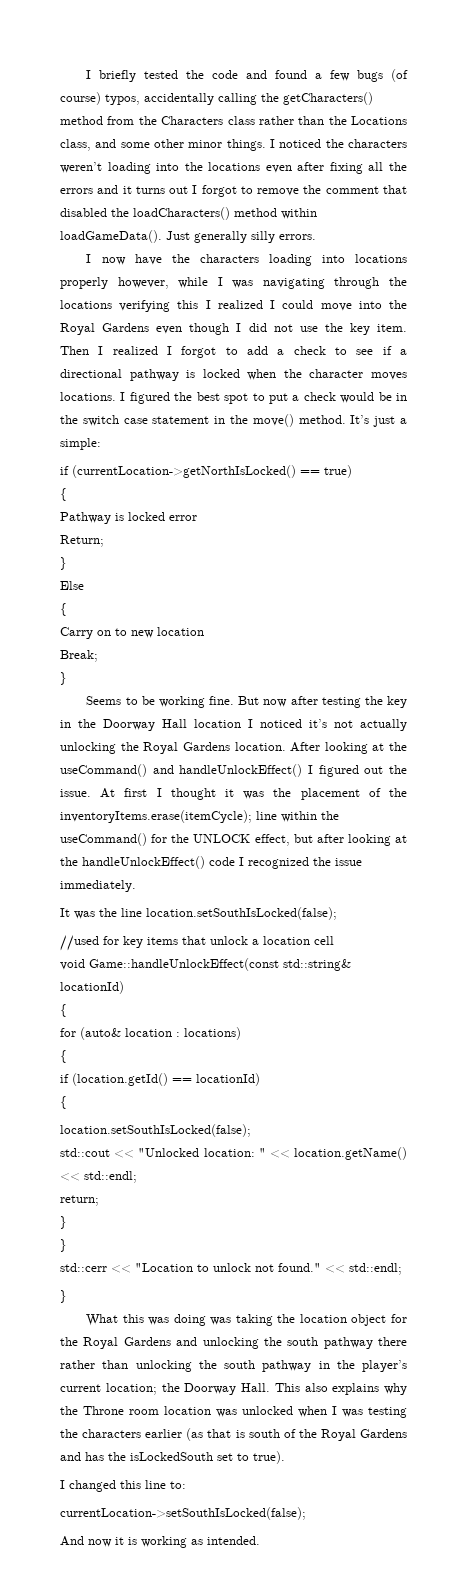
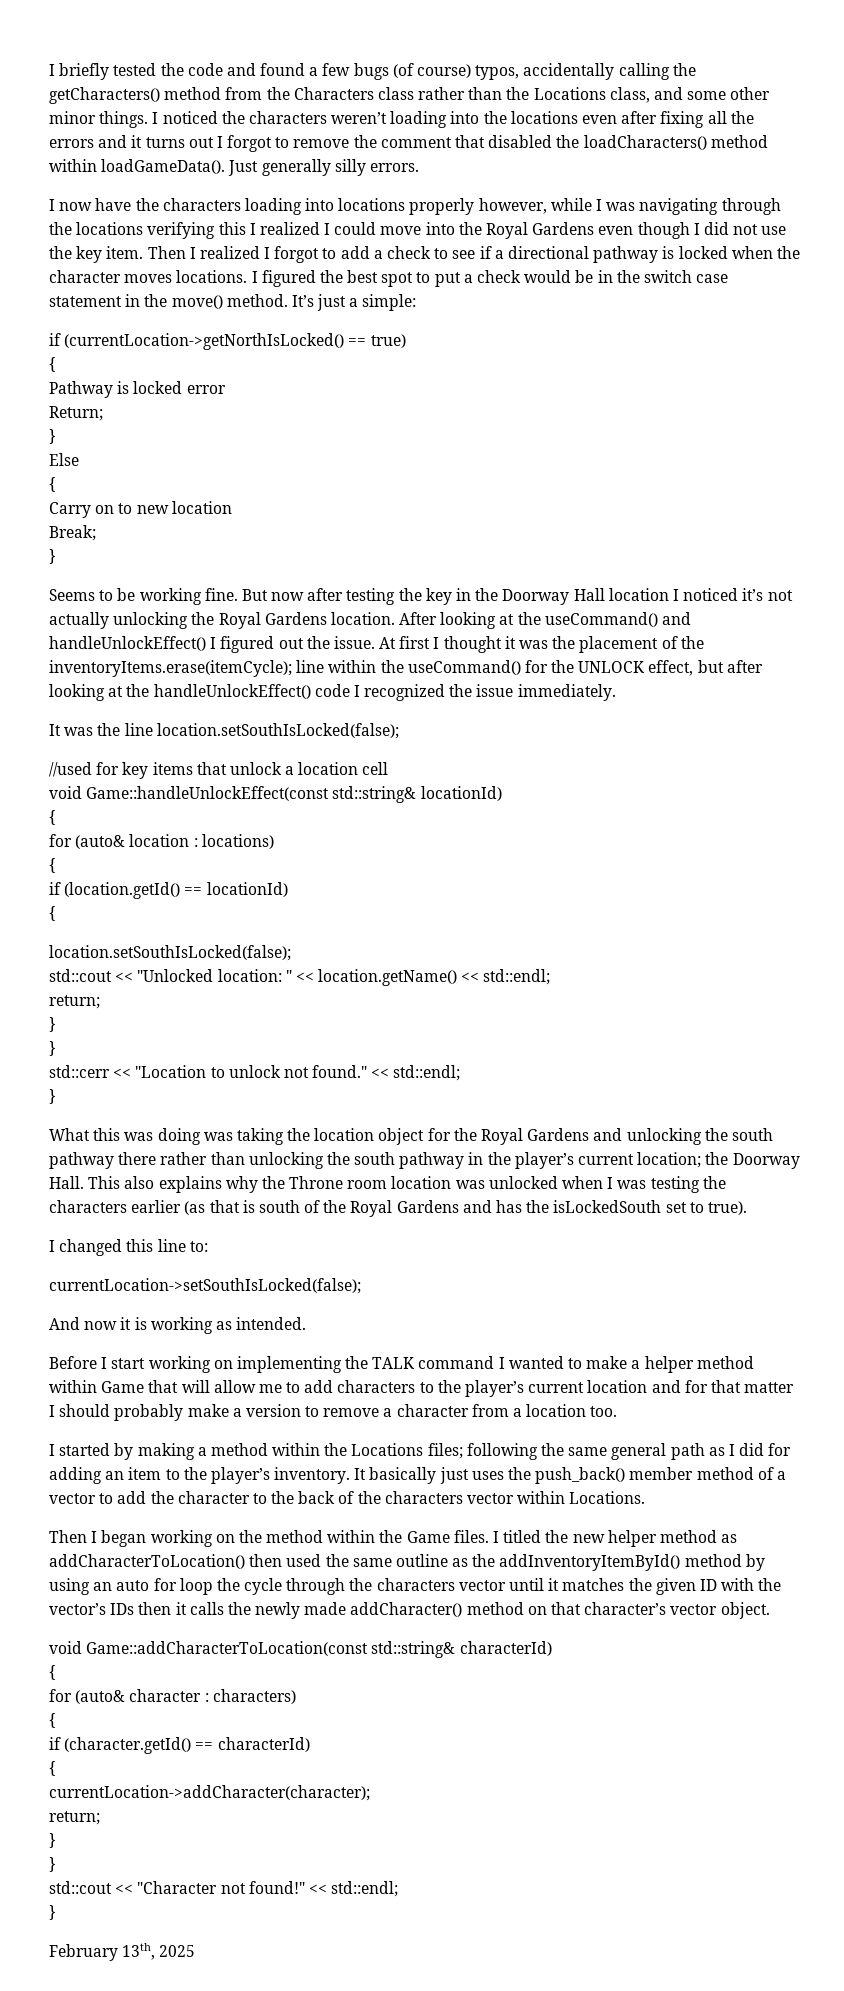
(260, 1540) none -> [49,1356,754,1373] [49,1380,795,1397] [49,1404,618,1421] [49,1443,792,1460] [49,1467,786,1484] [49,1491,646,1504] [49,1530,738,1547] [49,1554,765,1571] [49,1578,782,1595] [49,1602,770,1619] [49,1641,552,1658] [49,1665,56,1680] [49,1689,296,1704] [49,1713,56,1728] [49,1737,310,1754] [49,1761,56,1776] [49,1785,370,1801] [49,1811,100,1825] [49,1833,56,1848] [49,1857,56,1872] [49,1881,399,1897] [49,1905,56,1920] [49,1943,196,1961] // Before I start working on implementing the TALK command I wanted to make a helper method within Game that will allow me to add characters to the player’s current location and for that matter I should probably make a version to remove a character from a location too. // I started by making a method within the Locations files; following the same general path as I did for adding an item to the player’s inventory. It basically just uses the push_back() member method of a vector to add the character to the back of the characters vector within Locations. // Then I began working on the method within the Game files. I titled the new helper method as addCharacterToLocation() then used the same outline as the addInventoryItemById() method by using an auto for loop the cycle through the characters vector until it matches the given ID with the vector’s IDs then it calls the newly made addCharacter() method on that character’s vector object. // void Game::addCharacterToLocation(const std::string& characterId) // { // for (auto& character : characters) // { // if (character.getId() == characterId) // { // currentLocation->addCharacter(character); // return; // } // } // std::cout << "Character not found!" << std::endl; // } // February 13th, 2025

